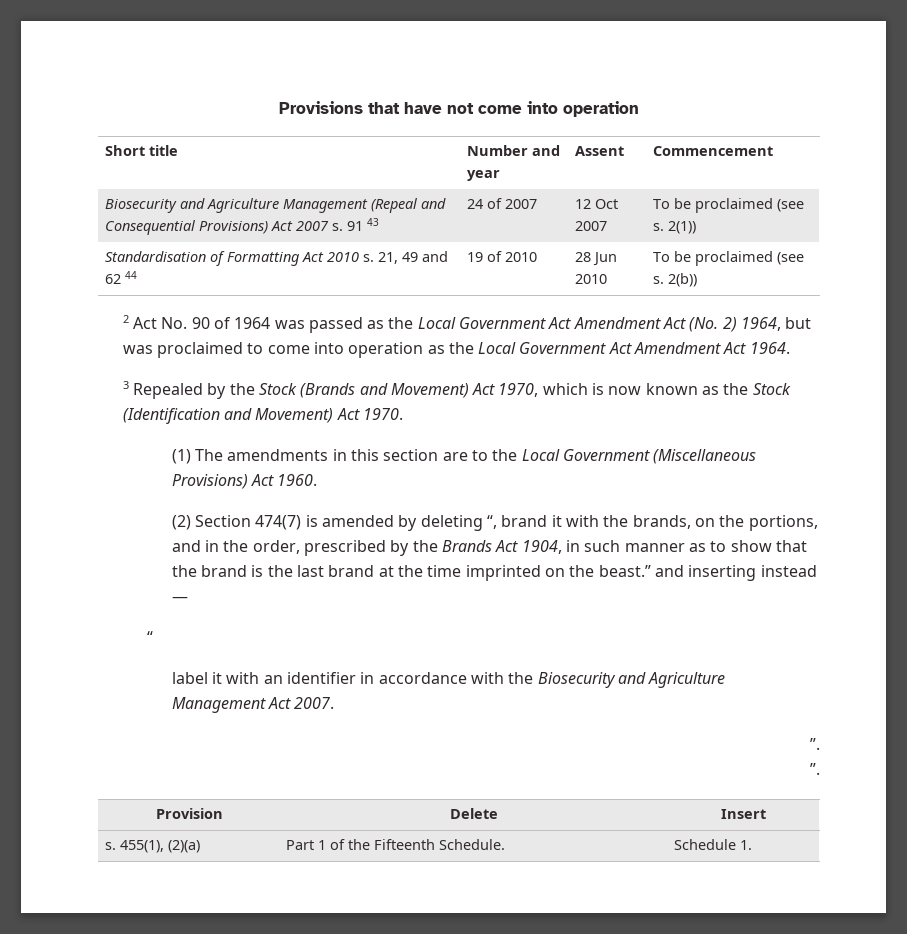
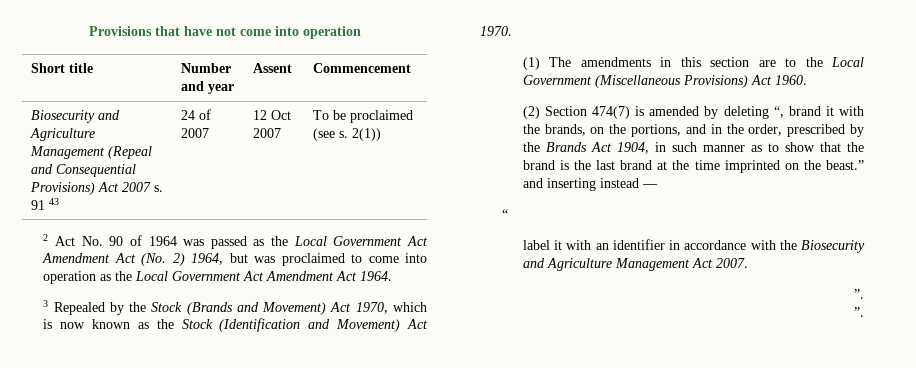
[104,251,448,266] [104,271,137,284] [466,251,537,262] [574,252,617,266] [574,274,607,284] [652,251,804,266] [652,273,697,287] // Standardisation of Formatting Act 2010 s. 21, 49 and 62 44 | 19 of 2010 | 28 Jun 2010 | To be proclaimed (see s. 2(b)) -> (382, 134) none
[155,808,223,819] [449,808,498,819] [721,809,766,819] [104,840,200,853] [285,839,505,850] [673,839,752,850] // Provision | Delete | Insert // s. 455(1), (2)(a) | Part 1 of the Fifteenth Schedule. | Schedule 1. -> (864, 312) none

